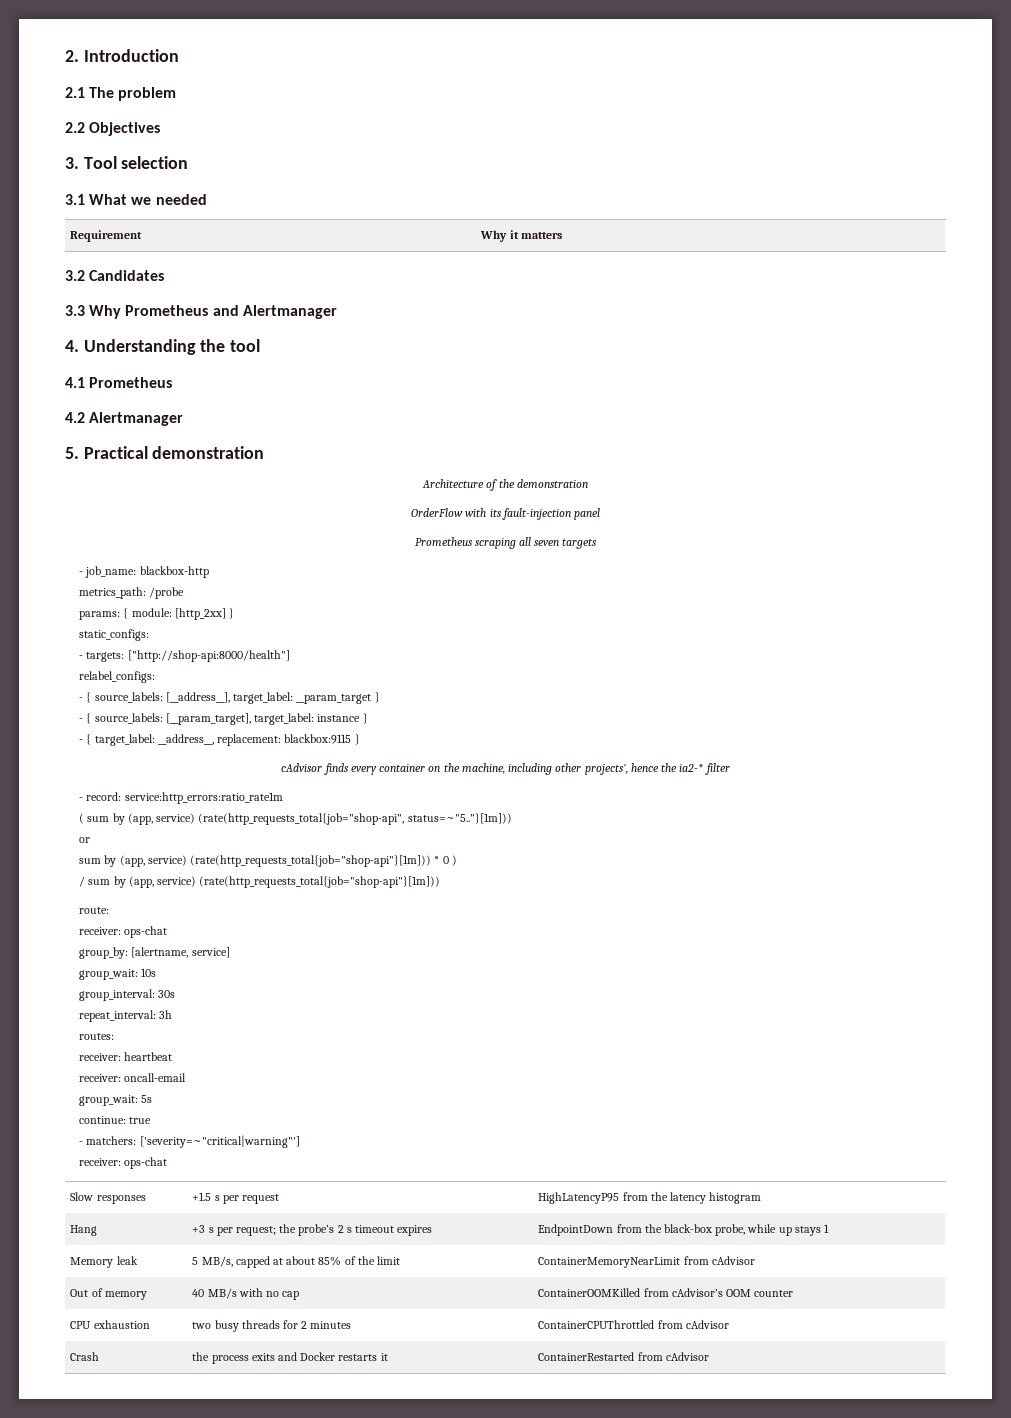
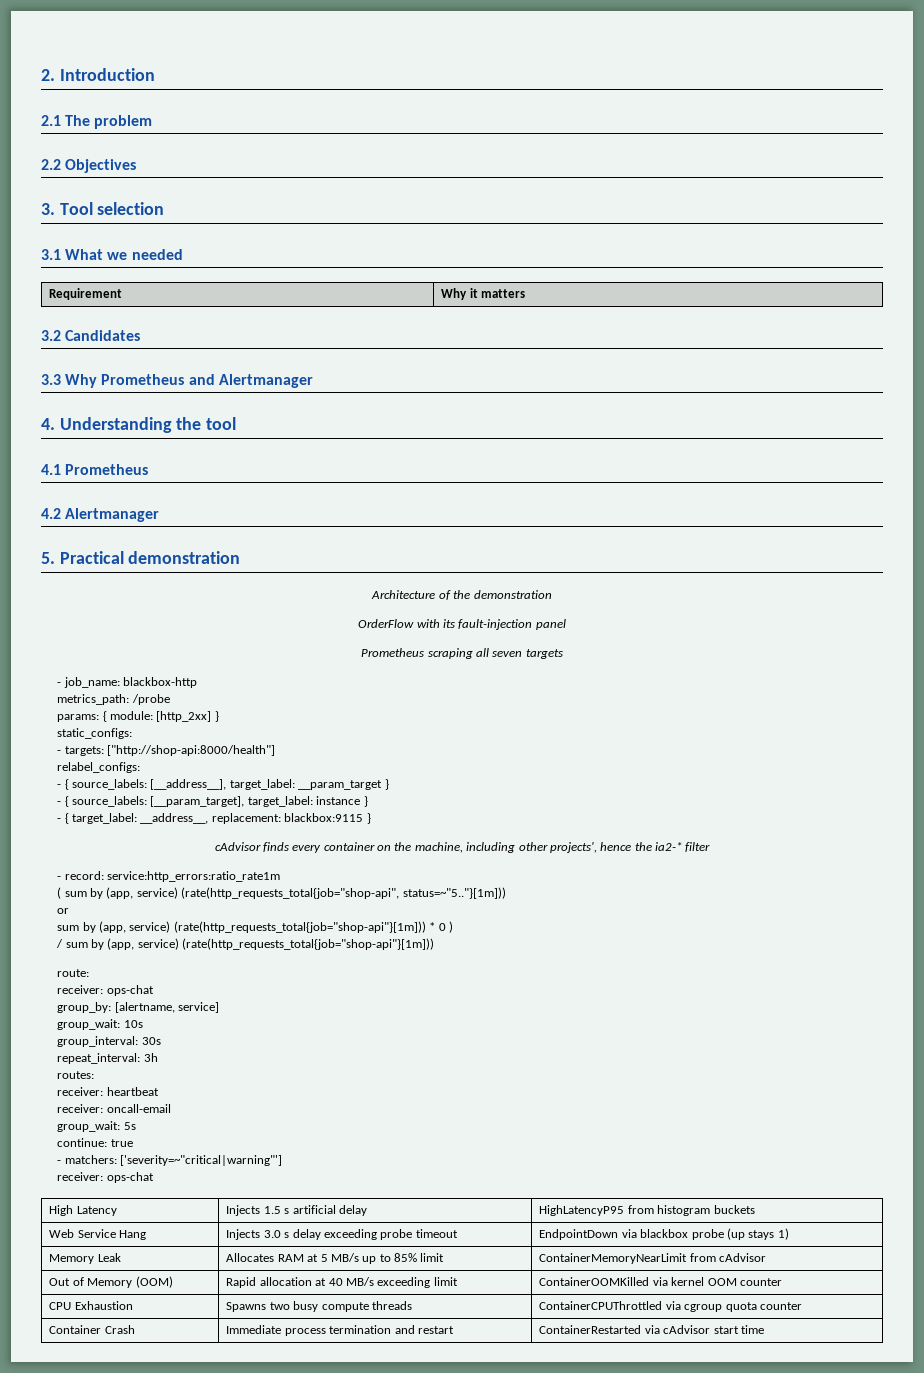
[70,1192,146,1204] [192,1192,280,1204] Slow responses | +1.5 s per request -> [49,1205,117,1216] [226,1205,367,1216] High Latency | Injects 1.5 s artificial delay
[650,1192,707,1204] the latency -> (654, 1209) none
[70,1225,98,1236] [192,1224,352,1236] // Hang | +3 s per request; the probe’s 2 s -> [713,1205,755,1214] [49,1229,147,1240] [226,1229,413,1240] buckets // Web Service Hang | Injects 3.0 s delay exceeding probe
[397,1225,433,1236] expires -> (458, 1233) none
[616,1224,830,1236] [70,1256,138,1268] [192,1256,375,1268] from the black-box probe, while up stays 1 // Memory leak | 5 MB/s, capped at about 85% of the -> [621,1228,789,1240] [49,1253,121,1264] [226,1253,418,1264] via blackbox probe (up stays 1) // Memory Leak | Allocates RAM at 5 MB/s up to 85%
[104,1291,147,1300] [192,1288,300,1300] memory | 40 MB/s with no cap -> [87,1276,173,1288] [226,1277,458,1288] Memory (OOM) | Rapid allocation at 40 MB/s exceeding limit
[643,1288,723,1297] from cAdvisor’s -> [652,1277,705,1286] via kernel
[93,1320,150,1329] exhaustion | -> [74,1301,133,1310] [226,1302,267,1312] Exhaustion | Spawns
(239, 1326) none -> [321,1302,369,1312] compute
[283,1320,352,1329] [538,1320,729,1329] [70,1352,100,1361] [192,1352,388,1364] [538,1352,709,1361] for 2 minutes | ContainerCPUThrottled from cAdvisor // Crash | the process exits and Docker restarts it | ContainerRestarted from cAdvisor -> [539,1301,802,1312] [49,1325,135,1334] [226,1325,454,1336] [539,1325,764,1334] | ContainerCPUThrottled via cgroup quota counter // Container Crash | Immediate process termination and restart | ContainerRestarted via cAdvisor start time

